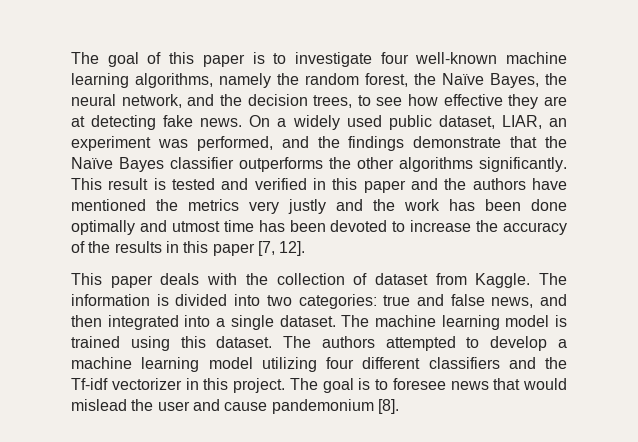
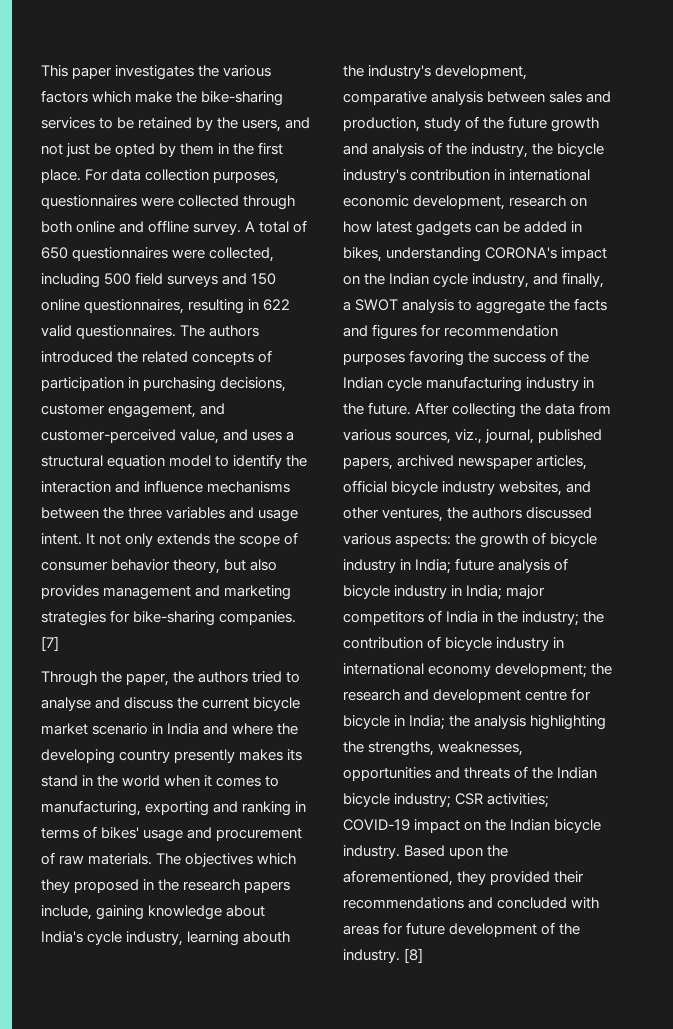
[71,52,567,67] [71,73,567,88] [71,94,567,109] [71,115,568,130] [71,136,567,151] [71,157,567,172] [71,178,567,193] [71,199,567,214] [71,220,567,235] [71,241,306,256] [71,273,567,288] [71,294,567,309] [71,315,567,330] [71,336,567,351] [71,357,567,372] [71,378,567,393] [71,399,399,414] The goal of this paper is to investigate four well-known machine learning algorithms, namely the random forest, the Naïve Bayes, the neural network, and the decision trees, to see how effective they are at detecting fake news. On a widely used public dataset, LIAR, an experiment was performed, and the findings demonstrate that the Naïve Bayes classifier outperforms the other algorithms significantly. This result is tested and verified in this paper and the authors have mentioned the metrics very justly and the work has been done optimally and utmost time has been devoted to increase the accuracy of the results in this paper [7, 12]. // This paper deals with the collection of dataset from Kaggle. The information is divided into two categories: true and false news, and then integrated into a single dataset. The machine learning model is trained using this dataset. The authors attempted to develop a machine learning model utilizing four different classifiers and the Tf-idf vectorizer in this project. The goal is to foresee news that would mislead the user and cause pandemonium [8]. -> [41,65,272,80] [41,90,284,106] [41,117,311,132] [41,142,284,157] [41,169,280,184] [41,195,296,210] [41,220,308,235] [41,247,275,262] [41,272,277,288] [41,299,291,314] [41,325,260,339] [41,350,273,365] [41,377,287,392] [41,403,226,418] [41,429,295,444] [41,454,308,469] [41,480,291,493] [41,507,299,522] [41,532,299,547] [41,559,278,574] [41,585,292,600] [41,610,297,626] [41,636,59,651] [41,671,301,686] [41,697,301,711] [41,723,299,735] [41,749,303,764] [41,775,280,787] [41,800,307,816] [41,826,303,842] [41,852,297,867] [41,879,291,893] [41,905,266,920] [41,931,291,946] [343,65,528,80] [343,91,612,105] [343,116,600,132] [343,142,605,158] [343,169,591,183] [343,195,588,210] [343,221,583,236] [343,247,608,262] [343,272,605,288] [343,298,608,314] [343,324,559,340] [343,350,590,366] [343,376,595,392] [343,402,612,418] [343,429,603,444] [343,455,588,470] [343,480,592,496] [343,507,593,522] [343,532,598,548] [343,558,569,574] [343,585,546,600] [343,610,605,626] [343,636,565,651] [343,663,613,678] [343,688,592,703] [343,715,607,730] [343,741,524,756] [343,766,598,781] [343,793,550,808] [343,819,602,833] [343,845,509,859] [343,870,585,886] [343,897,600,909] [343,922,581,937] [343,948,424,963] This paper investigates the various factors which make the bike-sharing services to be retained by the users, and not just be opted by them in the first place. For data collection purposes, questionnaires were collected through both online and offline survey. A total of 650 questionnaires were collected, including 500 field surveys and 150 online questionnaires, resulting in 622 valid questionnaires. The authors introduced the related concepts of participation in purchasing decisions, customer engagement, and customer-perceived value, and uses a structural equation model to identify the interaction and influence mechanisms between the three variables and usage intent. It not only extends the scope of consumer behavior theory, but also provides management and marketing strategies for bike-sharing companies. [7] // Through the paper, the authors tried to analyse and discuss the current bicycle market scenario in India and where the developing country presently makes its stand in the world when it comes to manufacturing, exporting and ranking in terms of bikes' usage and procurement of raw materials. The objectives which they proposed in the research papers include, gaining knowledge about India's cycle industry, learning abouth the industry's development, comparative analysis between sales and production, study of the future growth and analysis of the industry, the bicycle industry's contribution in international economic development, research on how latest gadgets can be added in bikes, understanding CORONA's impact on the Indian cycle industry, and finally, a SWOT analysis to aggregate the facts and figures for recommendation purposes favoring the success of the Indian cycle manufacturing industry in the future. After collecting the data from various sources, viz., journal, published papers, archived newspaper articles, official bicycle industry websites, and other ventures, the authors discussed various aspects: the growth of bicycle industry in India; future analysis of bicycle industry in India; major competitors of India in the industry; the contribution of bicycle industry in international economy development; the research and development centre for bicycle in India; the analysis highlighting the strengths, weaknesses, opportunities and threats of the Indian bicycle industry; CSR activities; COVID-19 impact on the Indian bicycle industry. Based upon the aforementioned, they provided their recommendations and concluded with areas for future development of the industry. [8]

